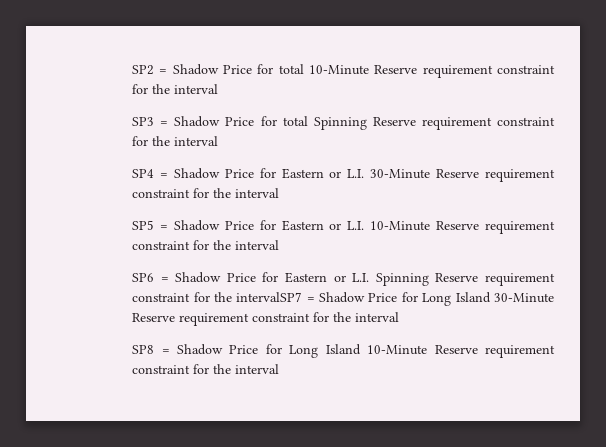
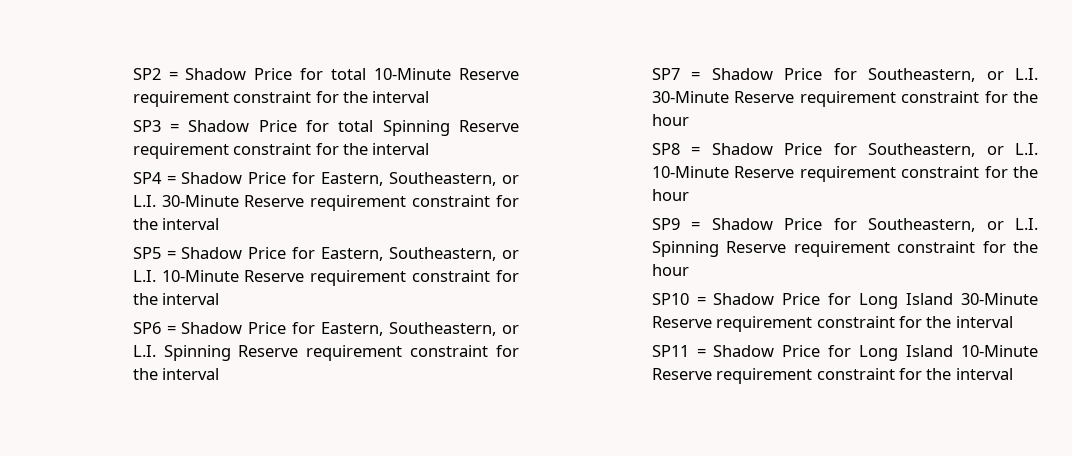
[281,168,324,179] Eastern -> [321,172,497,186] Eastern, Southeastern,
[281,220,324,231] Eastern -> [321,247,497,261] Eastern, Southeastern,
[285,272,555,286] [132,292,303,302] Eastern or L.I. Spinning Reserve requirement constraint for the intervalSP7 -> [321,322,519,336] [132,345,519,361] [132,368,220,380] [651,68,1038,82] [651,91,1038,107] [651,114,689,126] [651,143,1038,157] [651,166,1038,182] [651,189,689,201] [651,218,1038,232] [651,241,1038,257] [651,264,689,276] [651,293,689,305] Eastern, Southeastern, or L.I. Spinning Reserve requirement constraint for the interval // SP7 = Shadow Price for Southeastern, or L.I. 30-Minute Reserve requirement constraint for the hour // SP8 = Shadow Price for Southeastern, or L.I. 10-Minute Reserve requirement constraint for the hour // SP9 = Shadow Price for Southeastern, or L.I. Spinning Reserve requirement constraint for the hour // SP10
[132,345,155,354] SP8 -> [651,345,689,357] SP11

